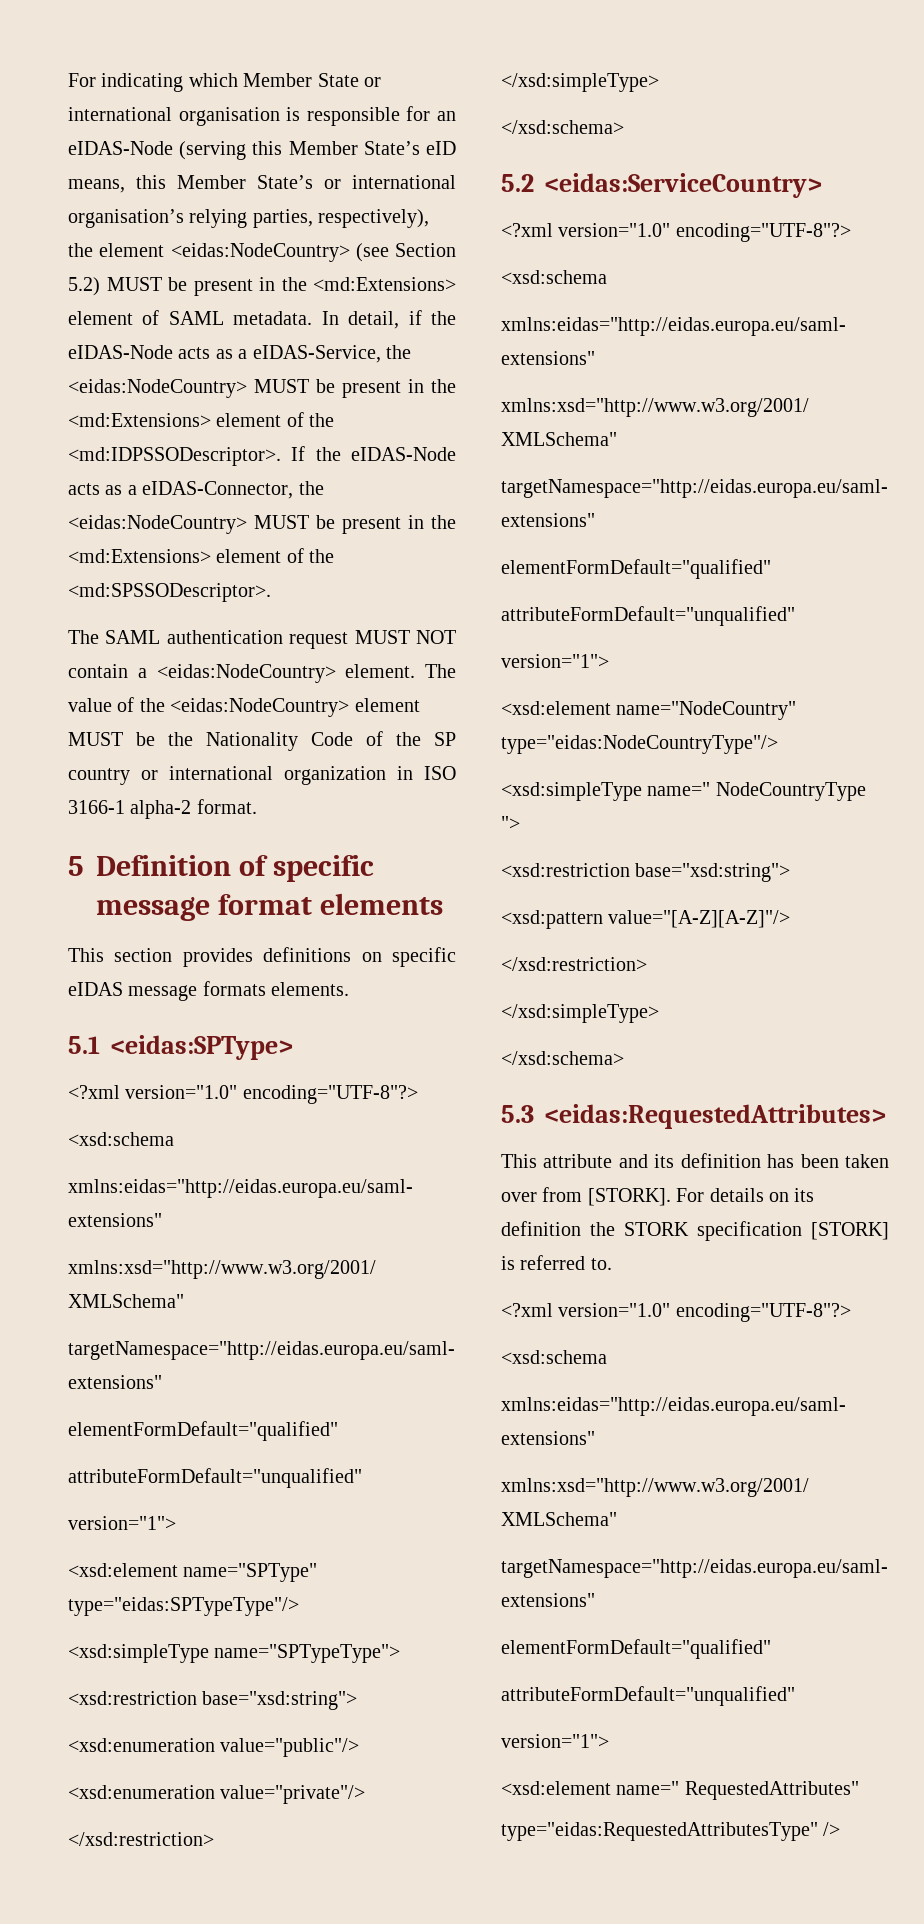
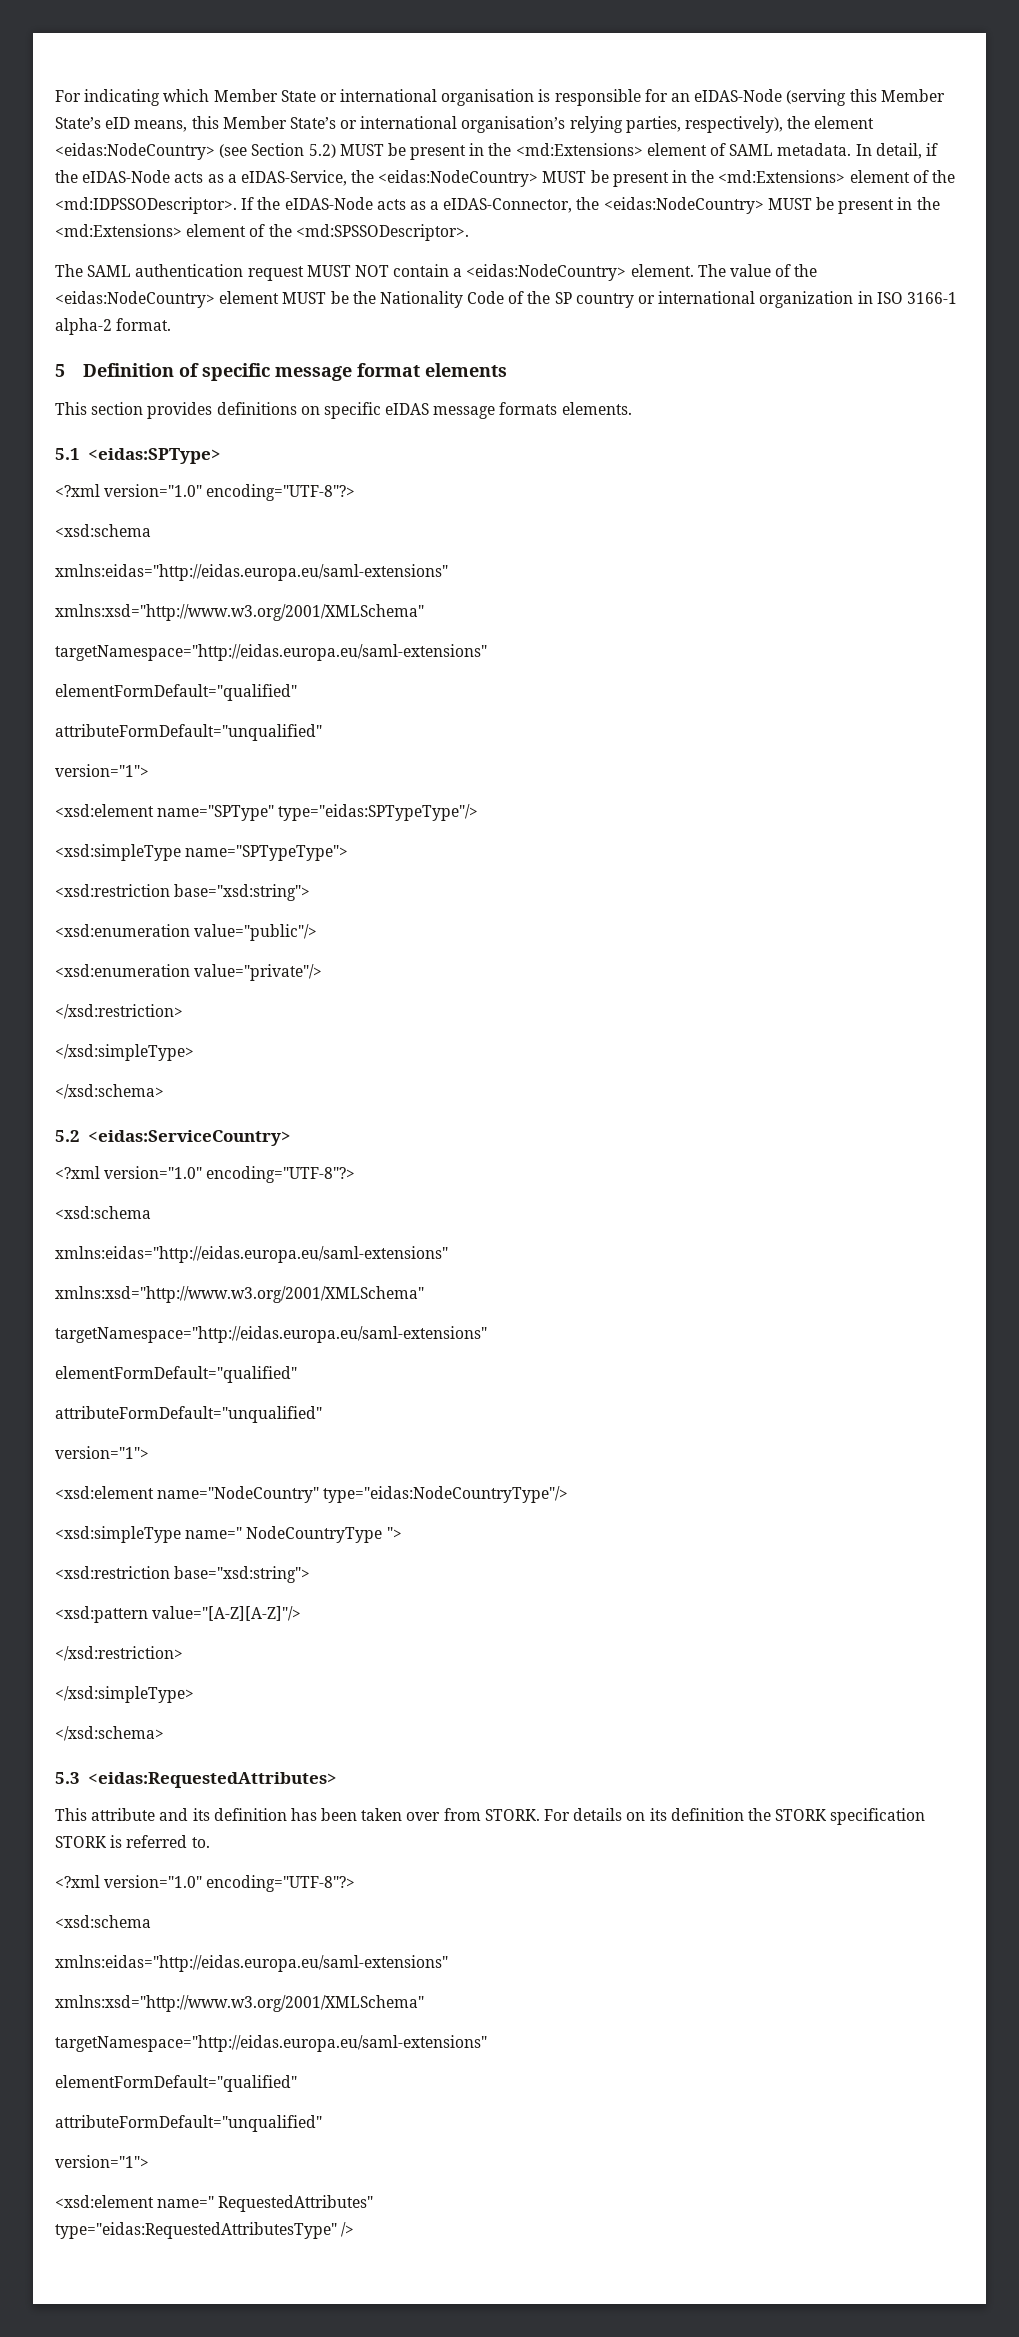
[587,1188,671,1206] [STORK]. -> [484,1809,540,1821] STORK.
[811,1222,889,1240] [STORK] -> [55,1836,107,1848] STORK

